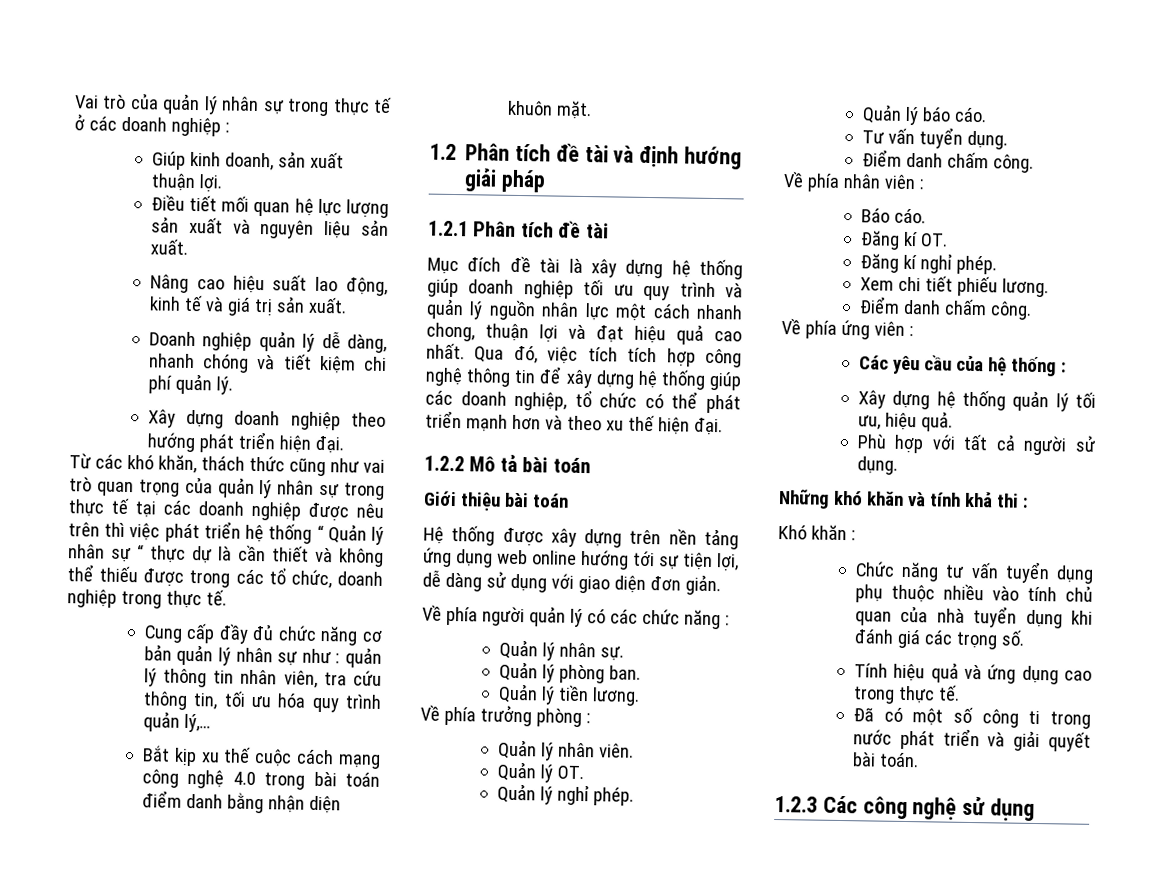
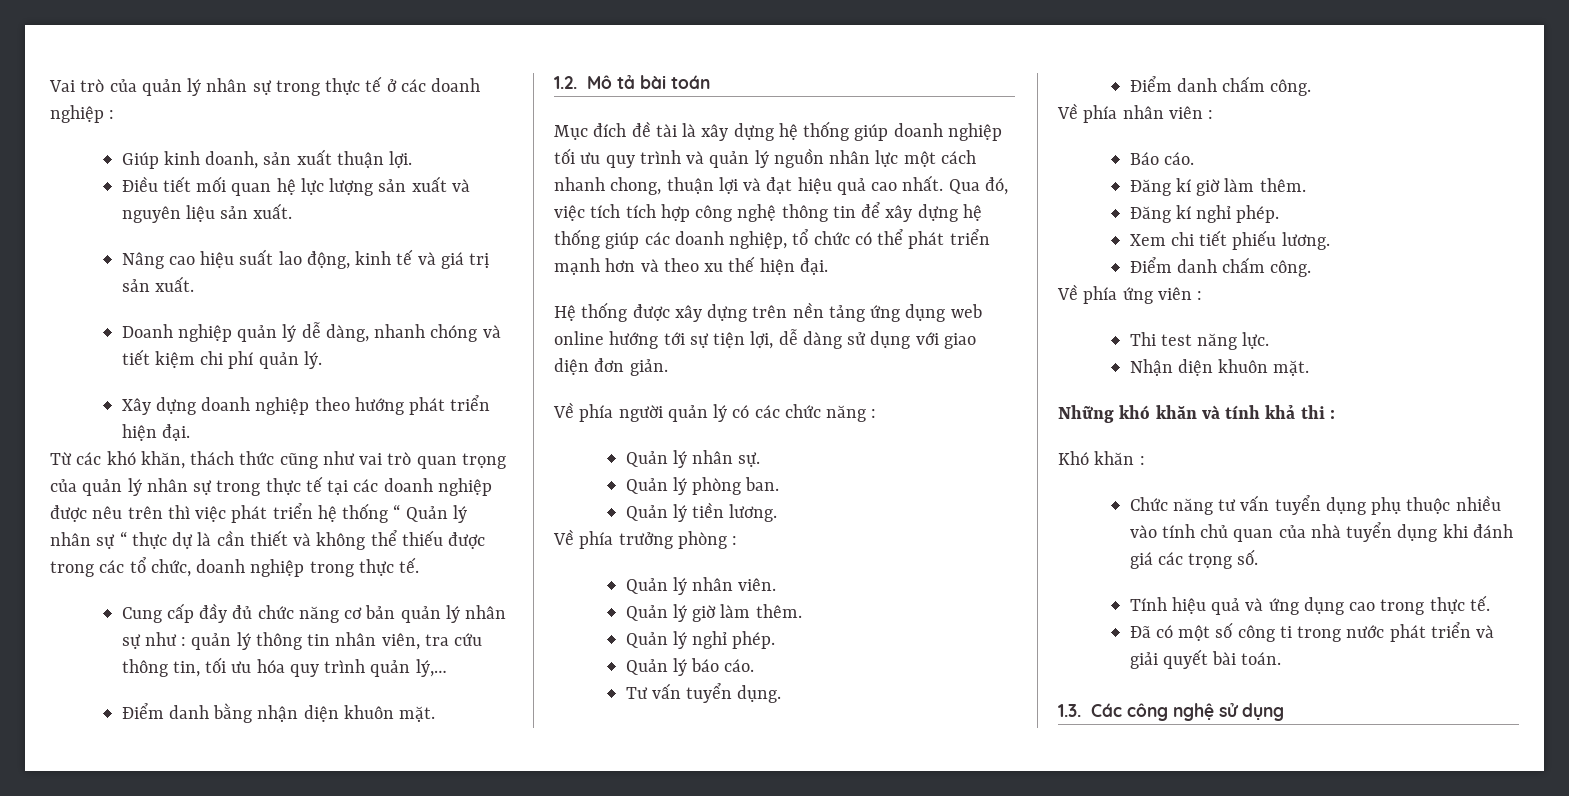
[141,745,381,769] [141,769,380,790] [141,790,182,808] Bắt kịp xu thế cuộc cách mạng công nghệ 4.0 trong bài toán điểm -> [121,703,164,719] Điểm
[429,143,743,170] [464,168,547,193] [428,220,609,239] 1.2 Phân tích đề tài và định hướng giải pháp // 1.2.1 Phân tích đề tài -> [554,75,710,89] 1.2. Mô tả bài toán
[424,454,591,474] [423,490,569,511] // 1.2.2 Mô tả bài toán // Giới thiệu bài toán -> (828, 266) none
[556,765,584,780] OT. -> [692,604,802,622] giờ làm thêm.
[919,233,948,247] OT. -> [1196,178,1306,196] giờ làm thêm.
[858,355,1067,377] [857,389,1096,412] [857,411,953,432] [856,433,1096,456] [856,456,898,475] Các yêu cầu của hệ thống : // Xây dựng hệ thống quản lý tối ưu, hiệu quả. // Phù hợp với tất cả người sử dụng. -> [1129,332,1270,350] [1129,359,1310,376] Thi test năng lực. // Nhận diện khuôn mặt.
[774,795,818,813] 1.2.3 -> [1058,704,1081,717] 1.3.

